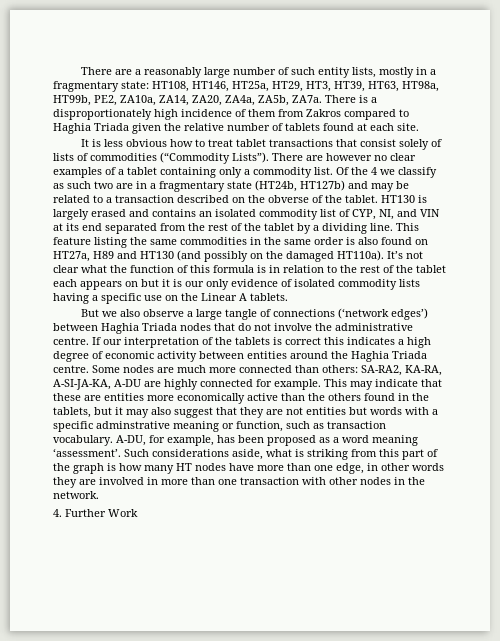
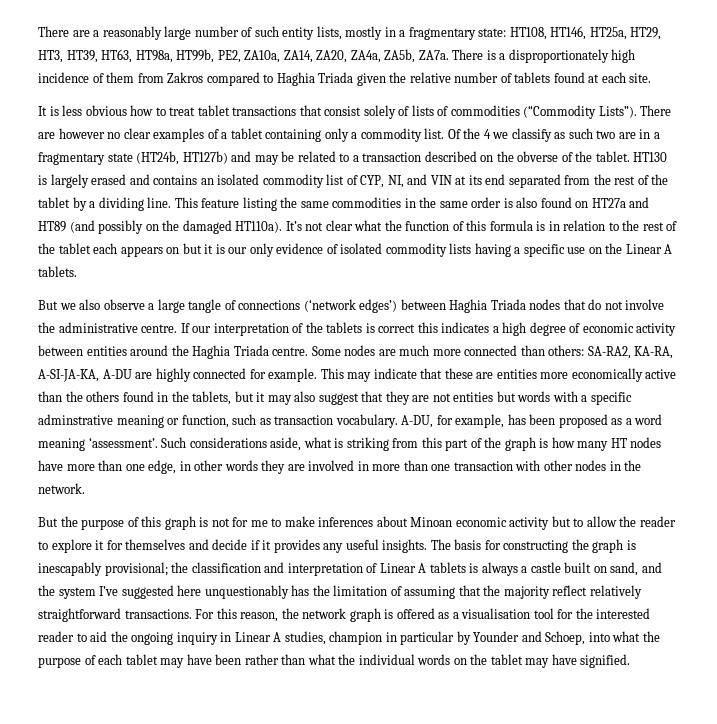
[53,251,174,262] HT27a, H89 and HT130 -> [591,197,650,208] [38,221,66,232] HT27a and HT89
[53,509,138,517] 4. Further Work -> [38,516,676,530] [38,539,636,553] [38,562,662,576] [38,585,642,599] [38,608,651,622] [38,631,660,645] [38,654,631,668] But the purpose of this graph is not for me to make inferences about Minoan economic activity but to allow the reader to explore it for themselves and decide if it provides any useful insights. The basis for constructing the graph is inescapably provisional; the classification and interpretation of Linear A tablets is always a castle built on sand, and the system I’ve suggested here unquestionably has the limitation of assuming that the majority reflect relatively straightforward transactions. For this reason, the network graph is offered as a visualisation tool for the interested reader to aid the ongoing inquiry in Linear A studies, champion in particular by Younder and Schoep, into what the purpose of each tablet may have been rather than what the individual words on the tablet may have signified.

